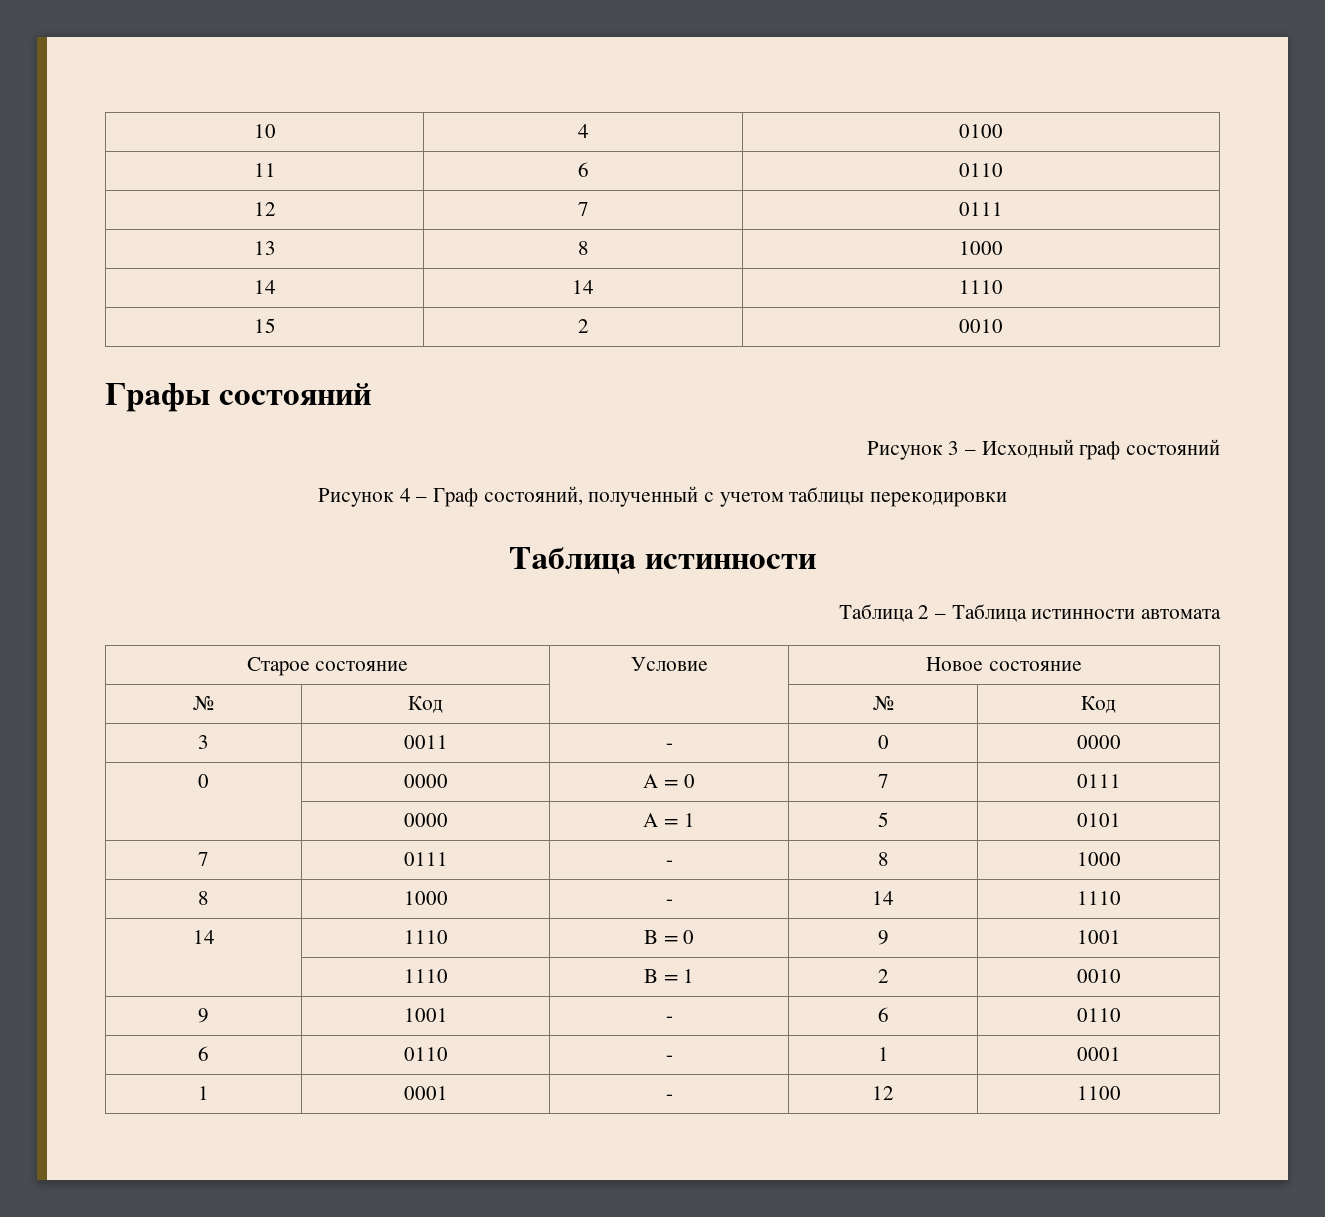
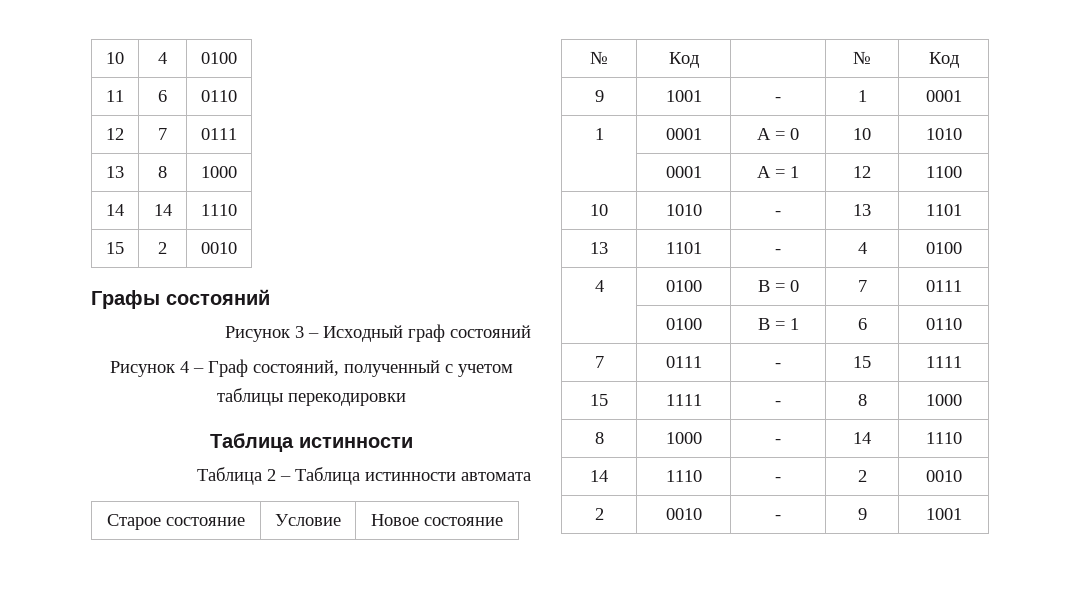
[198,735,209,749] [403,735,448,749] [665,743,673,749] [877,735,889,749] [1076,735,1121,749] [198,774,209,788] [403,774,448,788] [643,774,659,788] 3 | 0011 | - | 0 | 0000 // 0 | 0000 | A -> [594,90,604,102] [665,90,702,102] [775,97,781,102] [857,90,867,102] [925,90,962,102] [594,128,604,140] [665,128,702,140] [757,128,799,140] [853,128,871,140] [925,128,962,140] [665,166,702,178] [757,166,799,178] [853,166,871,178] [925,166,962,178] [590,204,608,216] [665,204,702,216] [775,211,781,216] [853,204,871,216] [925,204,962,216] [590,242,608,254] [665,242,702,254] [775,249,781,254] [857,242,867,254] [925,242,962,254] [594,280,604,292] [665,280,702,292] [757,280,770,292] 9 | 1001 | - | 1 | 0001 // 1 | 0001 | A = 0 | 10 | 1010 // | 0001 | A = 1 | 12 | 1100 // 10 | 1010 | - | 13 | 1101 // 13 | 1101 | - | 4 | 0100 // 4 | 0100 | B
[403,813,448,827] [643,813,695,827] [877,812,889,827] [1076,813,1121,827] 0000 | A = 1 | 5 | 0101 -> [665,318,702,330] [757,318,799,330] [857,318,867,330] [925,318,962,330] 0100 | B = 1 | 6 | 0110
(673, 863) none -> [853,356,871,368] [925,356,962,368] [590,394,608,406] [665,394,702,406] [775,401,781,406] | 15 | 1111 // 15 | 1111 | -
[643,930,695,944] [877,930,889,945] [1076,930,1121,944] [403,969,448,983] [643,969,695,983] [877,969,889,983] [1076,969,1121,983] [198,1008,209,1023] [403,1008,448,1022] [665,1016,673,1022] [877,1007,889,1022] [1076,1008,1121,1022] [198,1046,209,1061] [403,1047,448,1061] [665,1055,673,1061] [877,1047,889,1061] [1076,1047,1121,1061] [198,1086,209,1100] [403,1086,448,1100] [665,1094,673,1100] [872,1086,894,1100] [1076,1086,1121,1100] B = 0 | 9 | 1001 // | 1110 | B = 1 | 2 | 0010 // 9 | 1001 | - | 6 | 0110 // 6 | 0110 | - | 1 | 0001 // 1 | 0001 | - | 12 | 1100 -> [775,477,781,482] [857,470,867,482] [925,470,962,482] [594,508,604,520] [665,508,702,520] [775,515,781,520] [857,508,867,520] [925,508,962,520] - | 2 | 0010 // 2 | 0010 | - | 9 | 1001

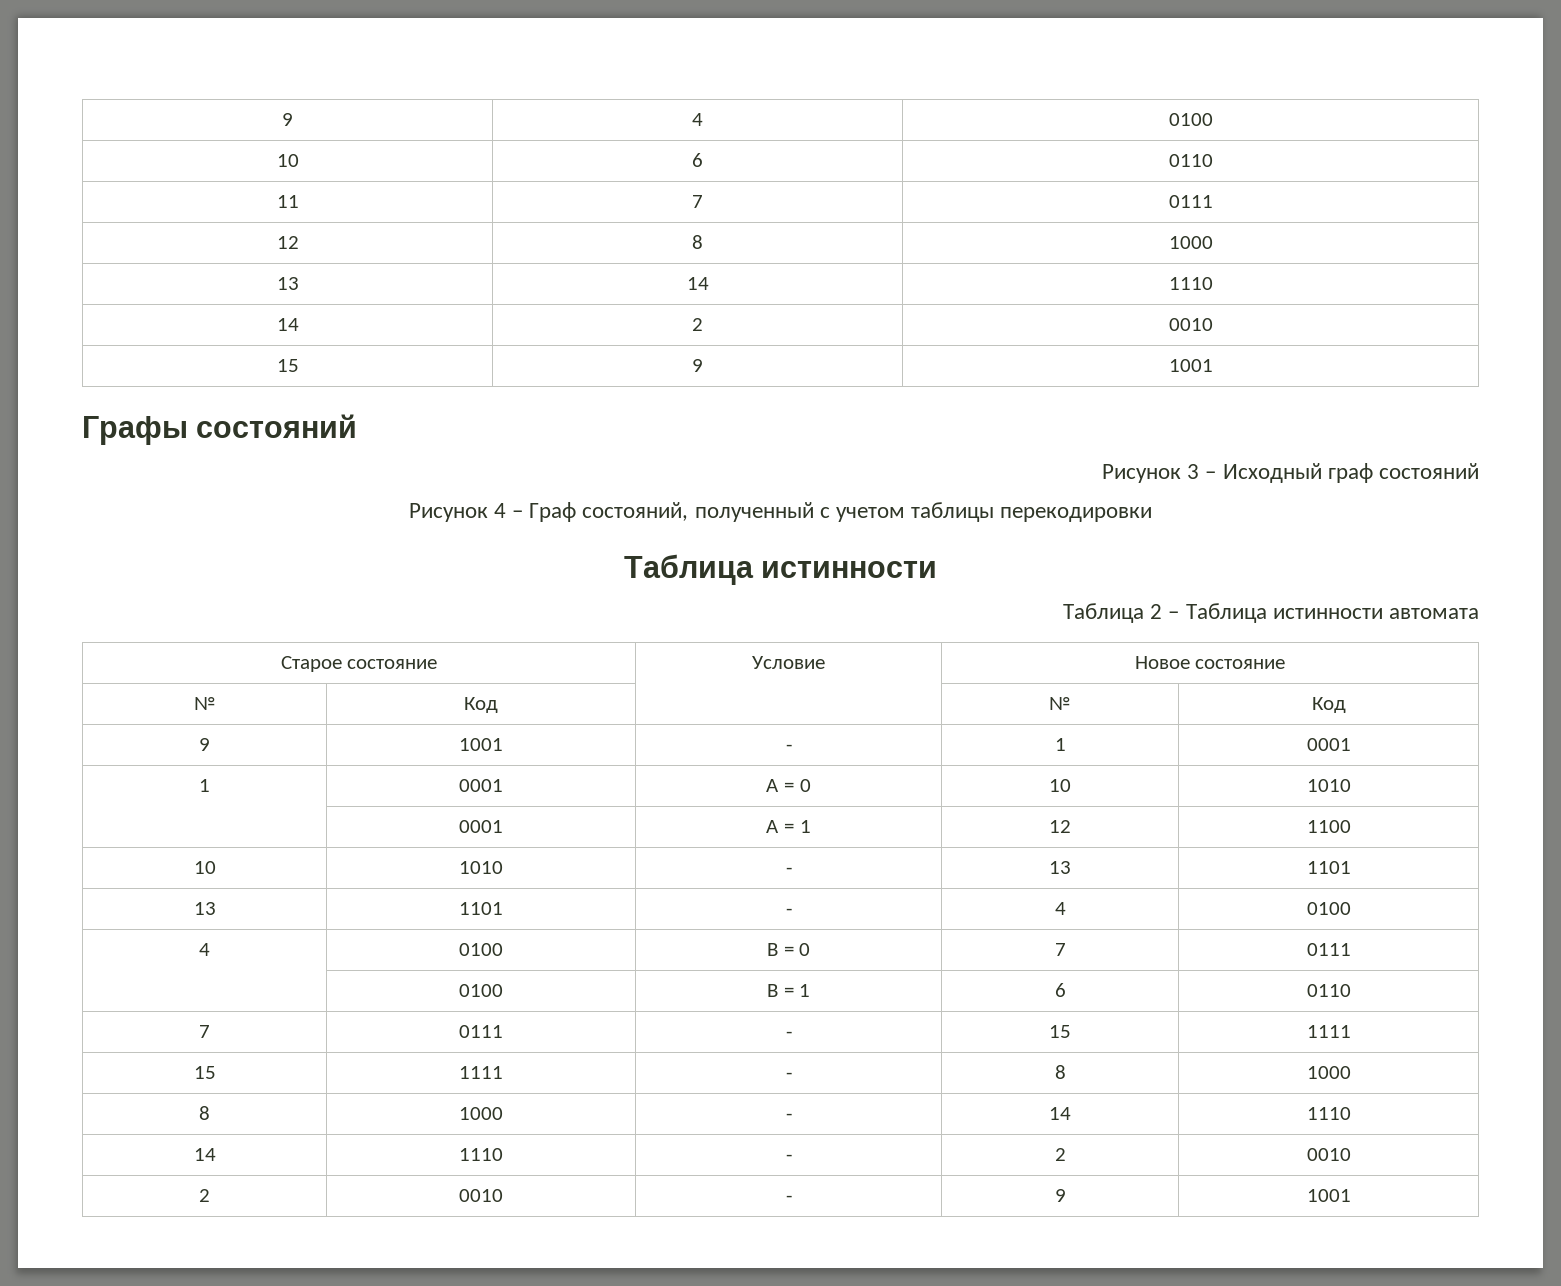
[106,52,124,64] [158,52,167,64] [201,52,237,64] [106,90,124,102] [158,90,167,102] [201,90,237,102] [106,128,124,140] [158,128,167,140] [201,128,237,140] [106,166,124,178] [158,166,167,178] [201,166,237,178] [106,204,124,216] [153,204,172,216] [201,204,237,216] [106,242,124,254] [158,242,167,254] [201,242,237,254] 10 | 4 | 0100 // 11 | 6 | 0110 // 12 | 7 | 0111 // 13 | 8 | 1000 // 14 | 14 | 1110 // 15 | 2 | 0010 -> [282,113,293,126] [691,113,703,126] [1168,113,1213,126] [276,154,299,167] [691,153,703,167] [1168,154,1213,167] [276,195,299,208] [691,195,703,208] [1168,195,1213,208] [276,236,299,249] [691,235,703,249] [1168,236,1213,249] [276,277,299,290] [686,277,709,290] [1168,277,1213,290] [276,318,299,331] [691,318,703,331] [1168,318,1213,331] [276,359,299,372] [691,359,703,372] [1168,359,1213,372] 9 | 4 | 0100 // 10 | 6 | 0110 // 11 | 7 | 0111 // 12 | 8 | 1000 // 13 | 14 | 1110 // 14 | 2 | 0010 // 15 | 9 | 1001

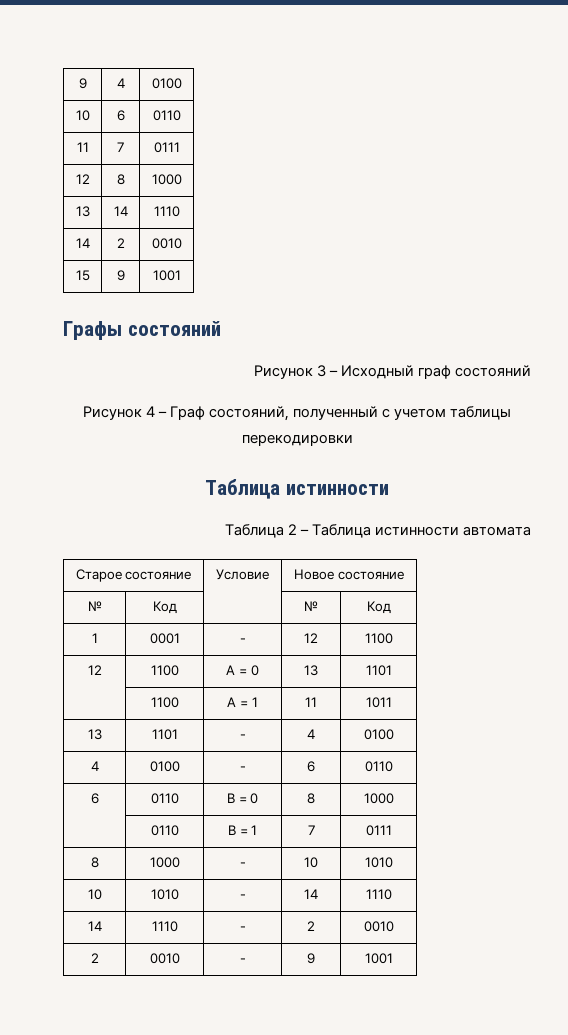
[199,738,210,751] [459,738,503,751] [785,744,792,751] [1054,738,1066,751] [1306,738,1351,751] [199,779,210,792] [459,779,503,792] 9 | 1001 | - | 1 | 0001 // 1 | 0001 -> [91,633,98,643] [149,633,180,644] [239,638,246,643] [304,633,318,643] [364,633,393,644] [87,665,102,675] [150,665,179,676] 1 | 0001 | - | 12 | 1100 // 12 | 1100
[1049,779,1071,792] [1306,779,1351,792] [459,820,503,833] 10 | 1010 // | 0001 -> [304,665,318,676] [365,665,392,676] [150,697,179,708] 13 | 1101 // | 1100
[1049,820,1071,833] [1306,820,1351,833] [193,861,216,874] [459,861,503,874] [785,867,792,874] [1049,861,1071,874] [1306,861,1351,874] 12 | 1100 // 10 | 1010 | - | 13 | 1101 -> [305,697,317,707] [365,697,392,708] 11 | 1011
[766,943,811,956] [1054,943,1066,956] [1306,943,1351,956] [459,984,503,997] [766,984,811,997] [1054,983,1066,997] [1306,984,1351,997] [199,1025,210,1038] [459,1025,503,1038] [785,1031,792,1038] [1049,1025,1071,1038] [1306,1025,1351,1038] [193,1066,216,1079] [459,1066,503,1079] [785,1072,792,1079] [1054,1065,1066,1079] [1306,1066,1351,1079] [199,1106,210,1120] [459,1107,503,1120] B = 0 | 7 | 0111 // | 0100 | B = 1 | 6 | 0110 // 7 | 0111 | - | 15 | 1111 // 15 | 1111 | - | 8 | 1000 // 8 | 1000 -> [239,766,246,771] [307,761,315,772] [364,761,393,772] [90,793,99,804] [150,793,179,804] [226,793,259,804] [307,793,315,804] [363,793,394,804] [150,825,179,836] [227,825,258,835] [307,825,315,835] [365,825,392,836] [90,857,99,868] [149,857,180,868] [239,862,246,867] [304,857,318,868] [364,857,393,868] [87,889,102,900] [150,889,179,900] - | 6 | 0110 // 6 | 0110 | B = 0 | 8 | 1000 // | 0110 | B = 1 | 7 | 0111 // 8 | 1000 | - | 10 | 1010 // 10 | 1010

